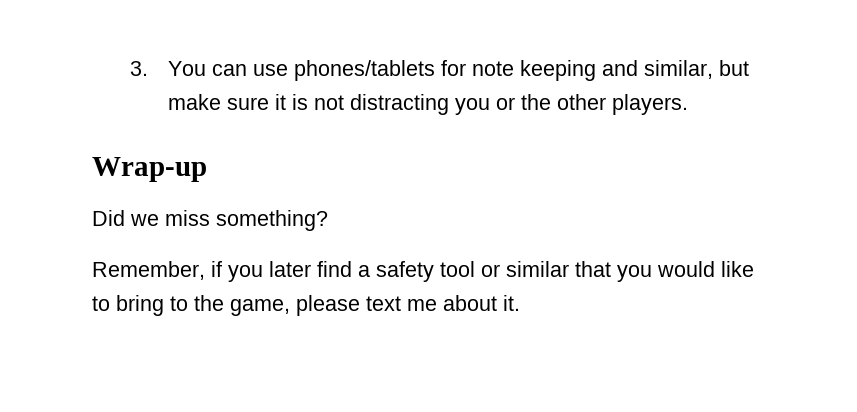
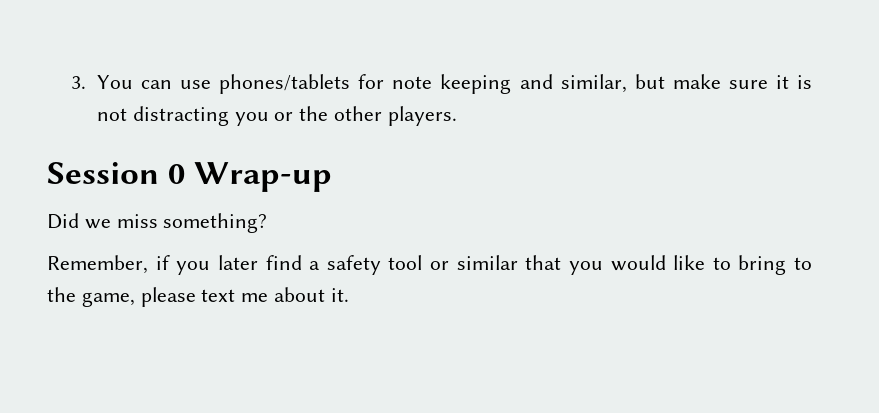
(688, 104) none -> [47,162,186,184] Session 0

